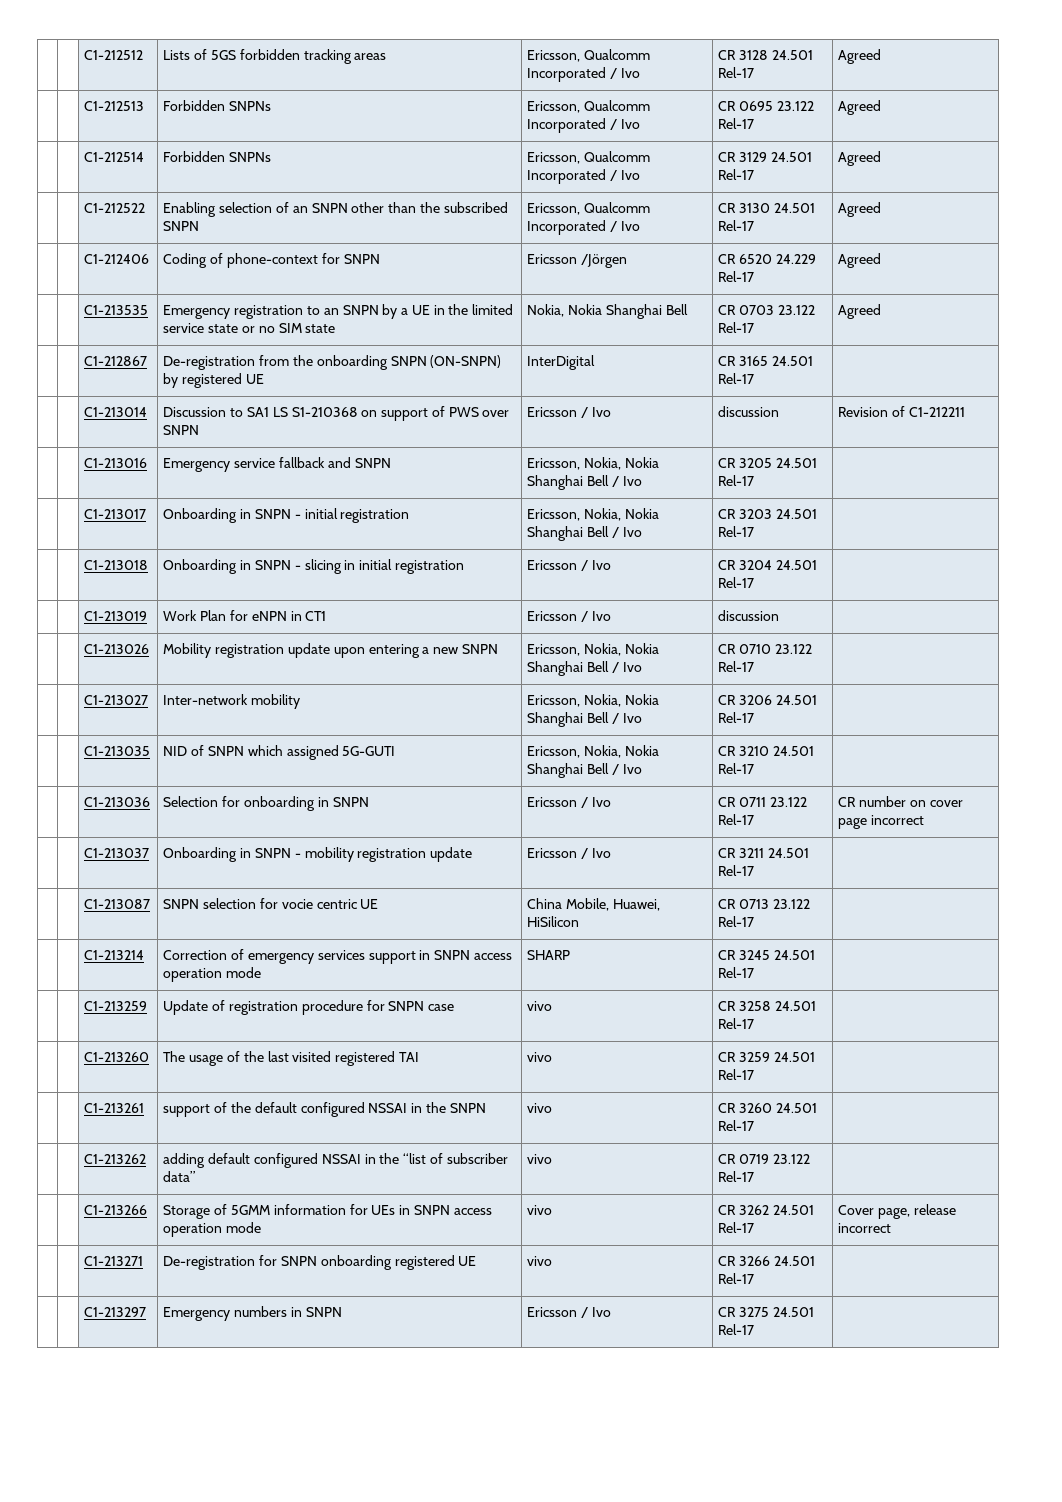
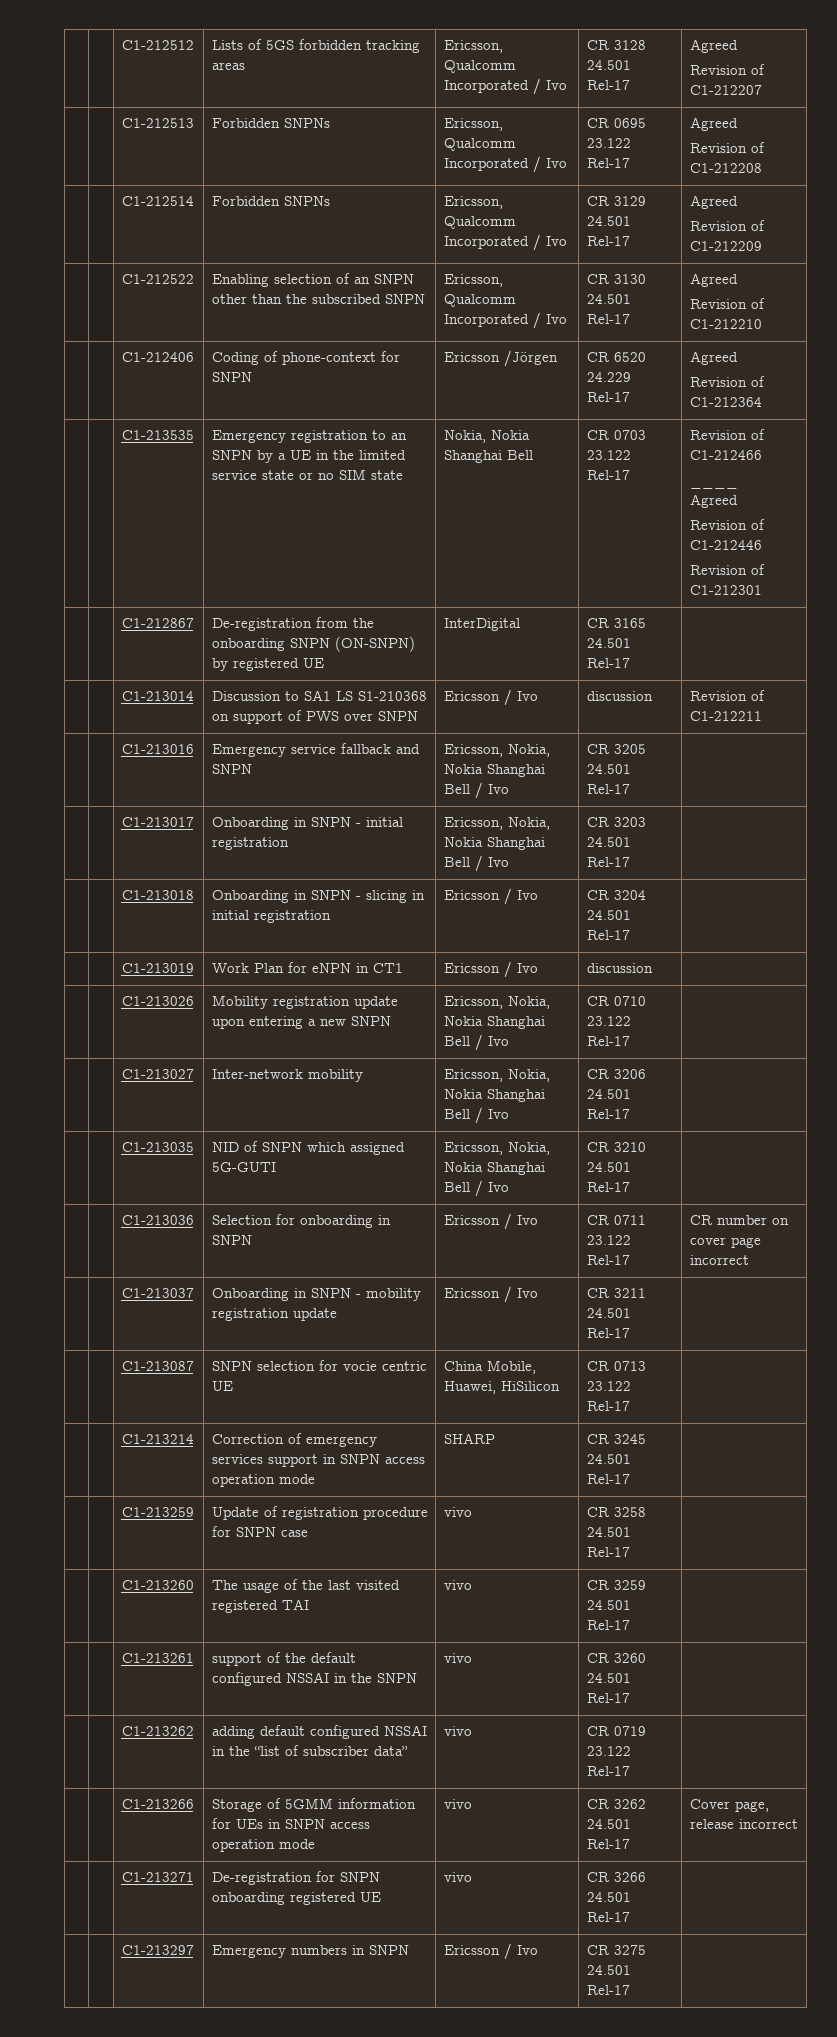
(882, 56) none -> [689,64,765,75] [689,85,762,95] // Revision of C1-212207
(882, 107) none -> [689,142,765,153] [689,163,762,173] // Revision of C1-212208
(882, 158) none -> [689,220,765,231] [689,241,762,251] // Revision of C1-212209
(882, 209) none -> [689,298,765,309] [689,319,762,329] // Revision of C1-212210
(882, 260) none -> [689,376,765,387] [689,397,762,407] // Revision of C1-212364
[838,304,882,319] Agreed -> [689,429,765,440] [689,450,762,460] [689,485,738,489] [689,494,738,508] [689,519,765,530] [689,540,762,550] [689,564,765,575] [689,585,762,595] Revision of C1-212466 // ____ // Agreed // Revision of C1-212446 // Revision of C1-212301

